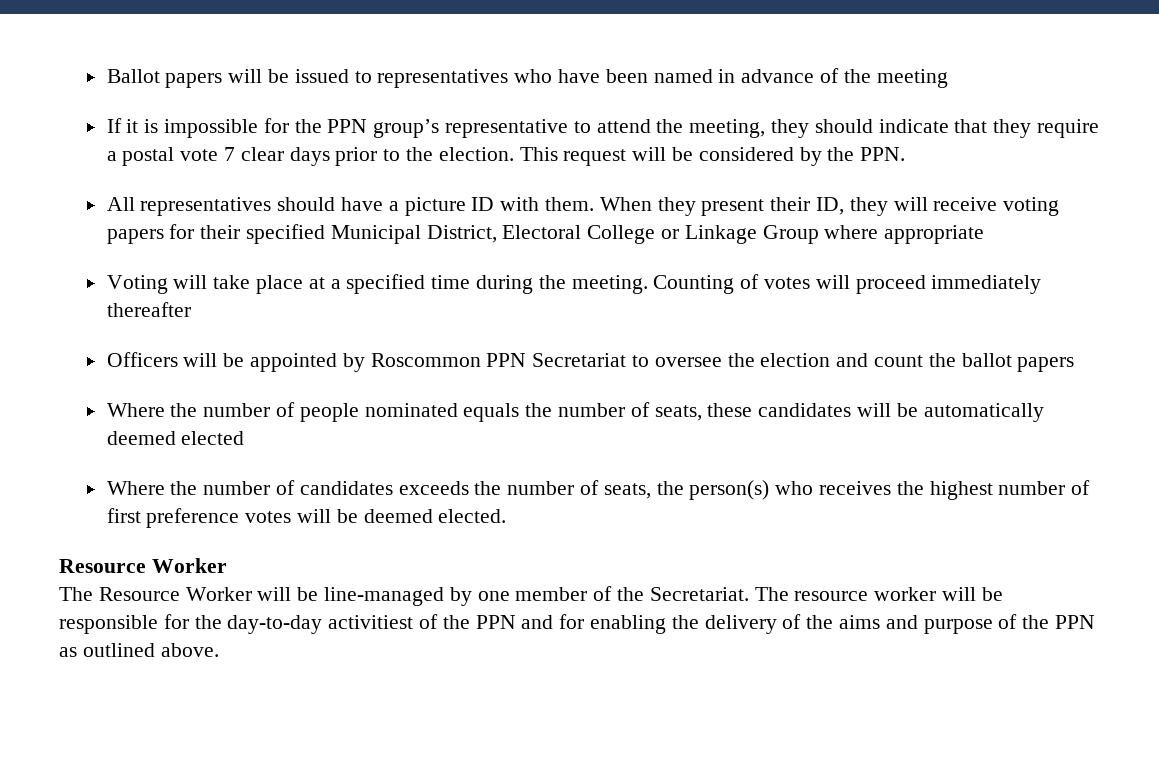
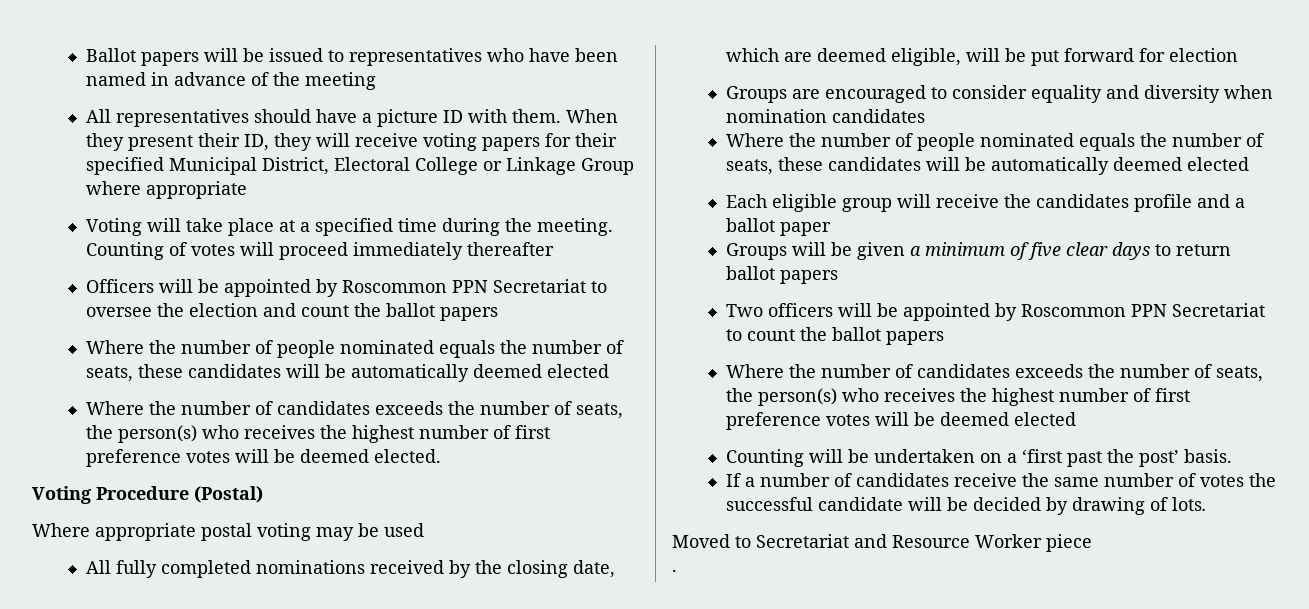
[106,118,1100,138] [106,147,906,166] // If it is impossible for the PPN group’s representative to attend the meeting, they should indicate that they require a postal vote 7 clear days prior to the election. This request will be considered by the PPN. -> (376, 81) none
[59,558,227,573] [59,586,1003,606] [59,614,1096,634] [59,643,219,657] Resource Worker // The Resource Worker will be line-managed by one member of the Secretariat. The resource worker will be responsible for the day-to-day activitiest of the PPN and for enabling the delivery of the aims and purpose of the PPN as outlined above. -> [32,486,263,504] [32,523,424,541] [85,560,615,578] [725,48,1238,66] [725,85,1273,103] [725,109,925,123] [725,133,1264,151] [725,157,1249,175] [725,194,1245,212] [725,218,831,236] [725,242,1231,260] [725,266,838,284] [725,303,1265,321] [725,327,944,345] [725,364,1263,382] [725,388,1190,406] [725,412,1076,430] [725,449,1232,467] [725,473,1276,487] [725,497,1207,515] [672,534,1092,552] [672,569,677,572] Voting Procedure (Postal) // Where appropriate postal voting may be used // All fully completed nominations received by the closing date, which are deemed eligible, will be put forward for election // Groups are encouraged to consider equality and diversity when nomination candidates // Where the number of people nominated equals the number of seats, these candidates will be automatically deemed elected // Each eligible group will receive the candidates profile and a ballot paper // Groups will be given a minimum of five clear days to return ballot papers // Two officers will be appointed by Roscommon PPN Secretariat to count the ballot papers // Where the number of candidates exceeds the number of seats, the person(s) who receives the highest number of first preference votes will be deemed elected // Counting will be undertaken on a ‘first past the post’ basis. // If a number of candidates receive the same number of votes the successful candidate will be decided by drawing of lots. // Moved to Secretariat and Resource Worker piece // .

